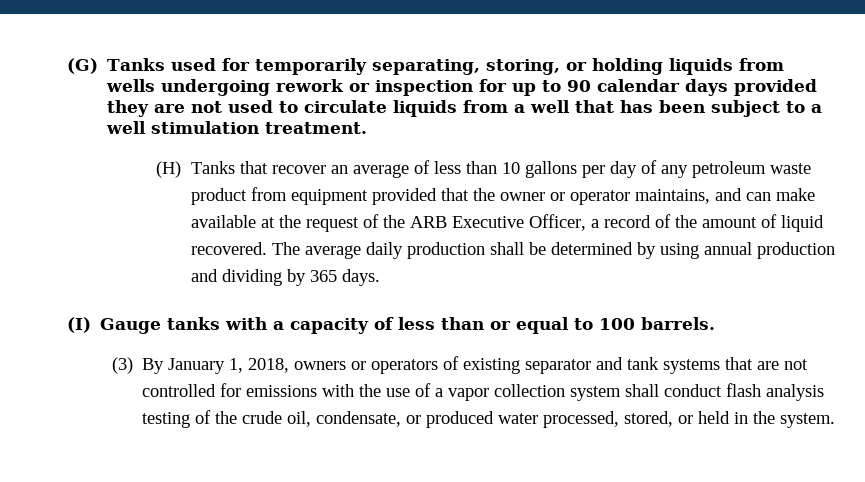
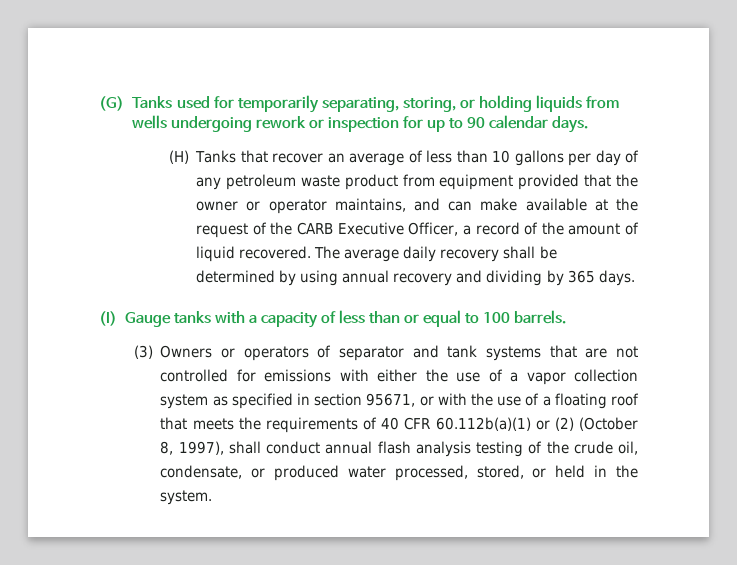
[685,79,818,96] [107,100,823,117] [106,121,368,134] days provided they are not used to circulate liquids from a well that has been subject to a well stimulation treatment. -> [552,116,589,133] days.
[409,216,447,228] ARB -> [297,222,334,235] CARB
[406,242,485,259] production -> [440,249,500,262] recovery
[756,242,835,259] production -> [393,273,453,286] recovery
[141,358,346,374] By January 1, 2018, owners -> [160,345,213,358] Owners
[462,358,520,374] existing -> (332, 351) none
(354, 390) none -> [377,369,418,382] either
(621, 393) none -> [212,393,640,409] [160,417,639,433] [160,441,224,455] as specified in section 95671, or with the use of a floating roof that meets the requirements of 40 CFR 60.112b(a)(1) or (2) (October 8, 1997),
(722, 390) none -> [325,441,373,454] annual

